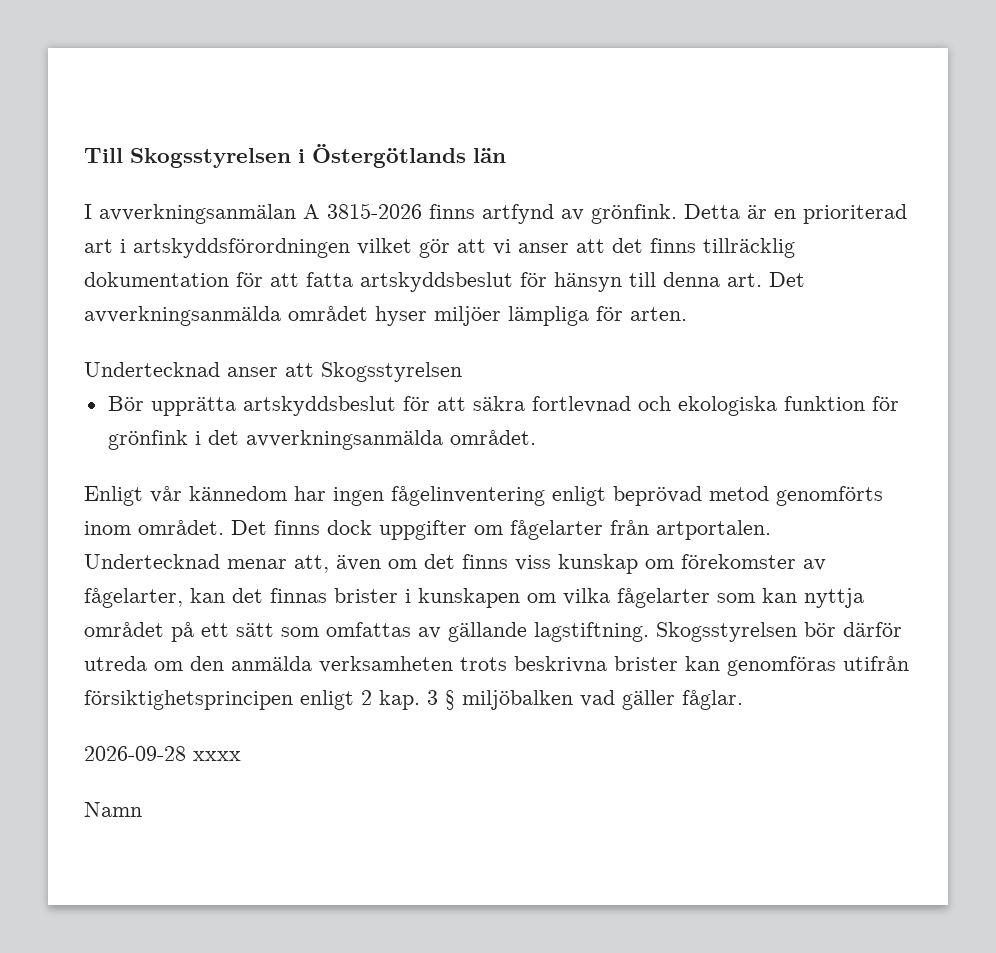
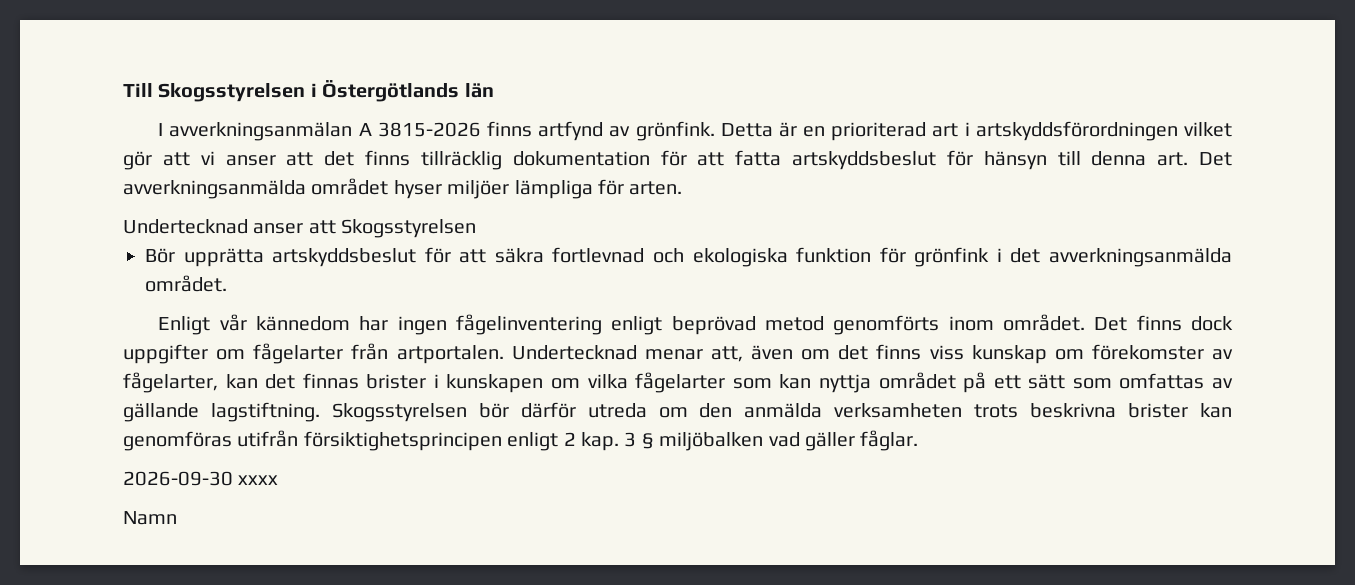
[84,746,186,761] 2026-09-28 -> [123,471,233,486] 2026-09-30

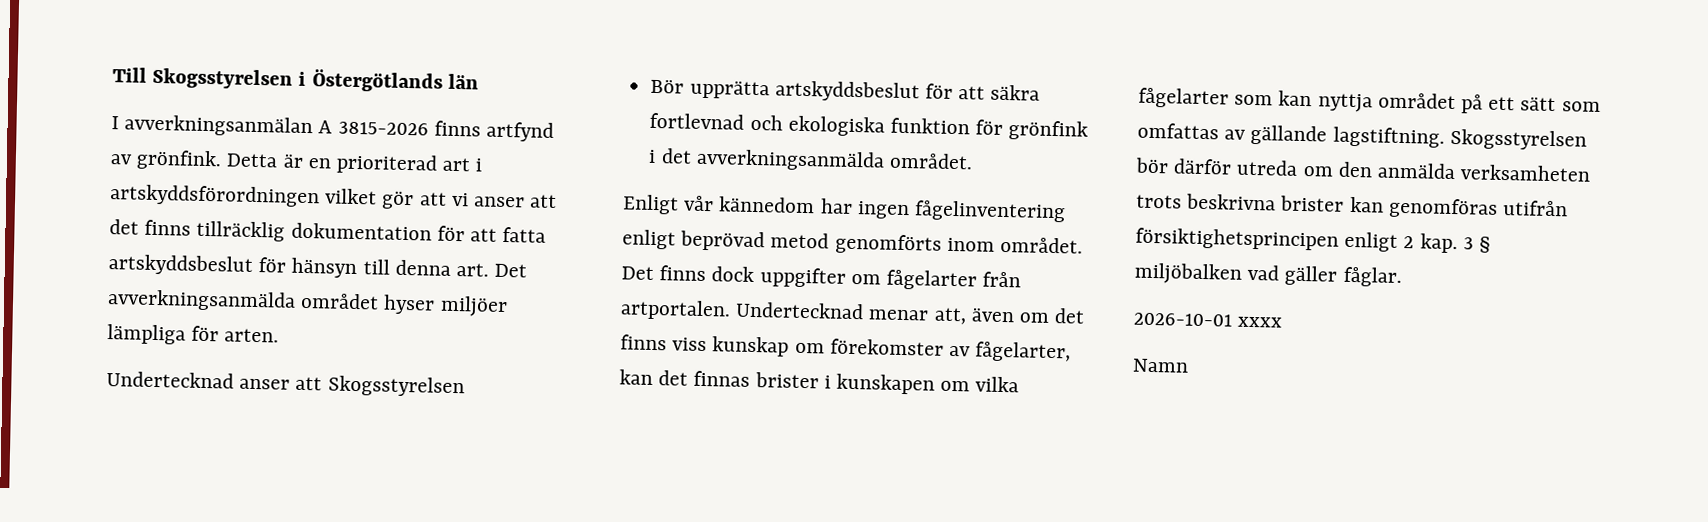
[123,471,233,486] 2026-09-30 -> [1133,312,1233,327] 2026-10-01

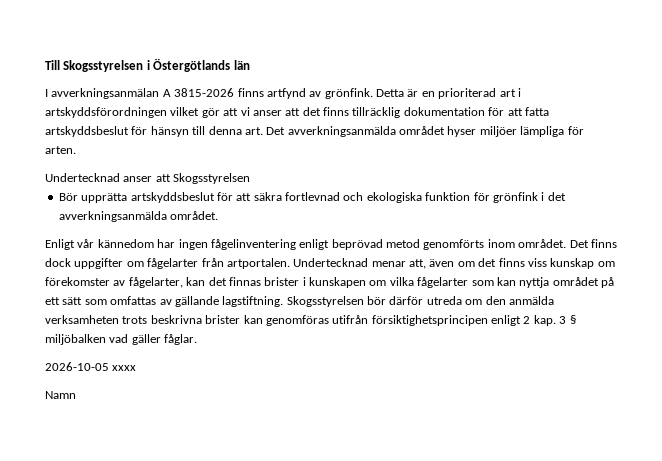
[1133,312,1233,327] 2026-10-01 -> [45,362,109,371] 2026-10-05

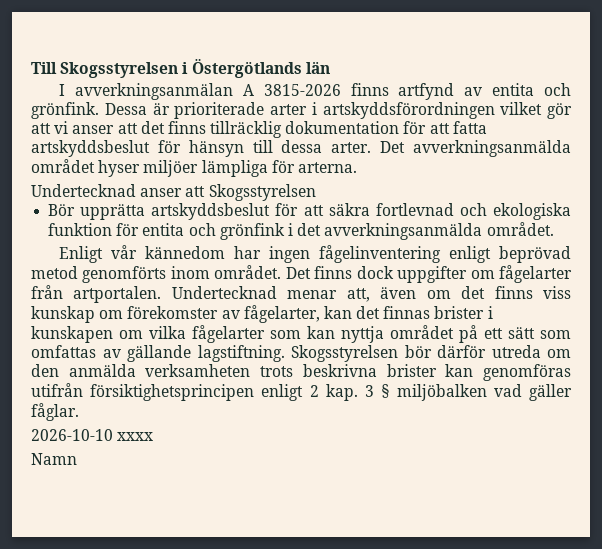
[324,88,516,99] grönfink. Detta är en prioriterad art -> [492,83,572,96] [31,102,307,119] entita och grönfink. Dessa är prioriterade arter
[208,126,263,135] denna art. -> [281,140,372,153] dessa arter.
[45,146,76,154] arten. -> [297,162,357,173] arterna.
(490, 196) none -> [142,223,216,236] entita och
[45,362,109,371] 2026-10-05 -> [31,429,113,441] 2026-10-10

